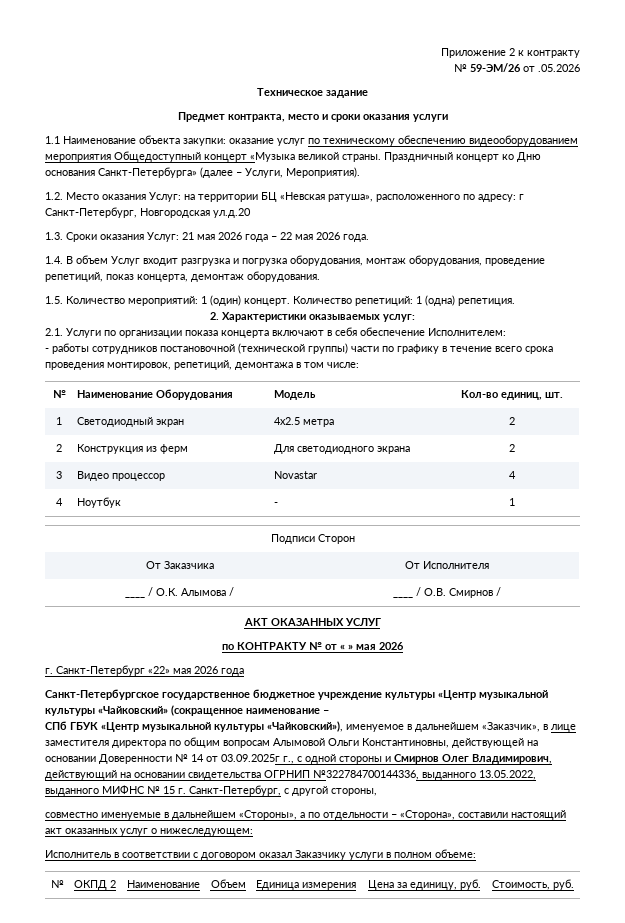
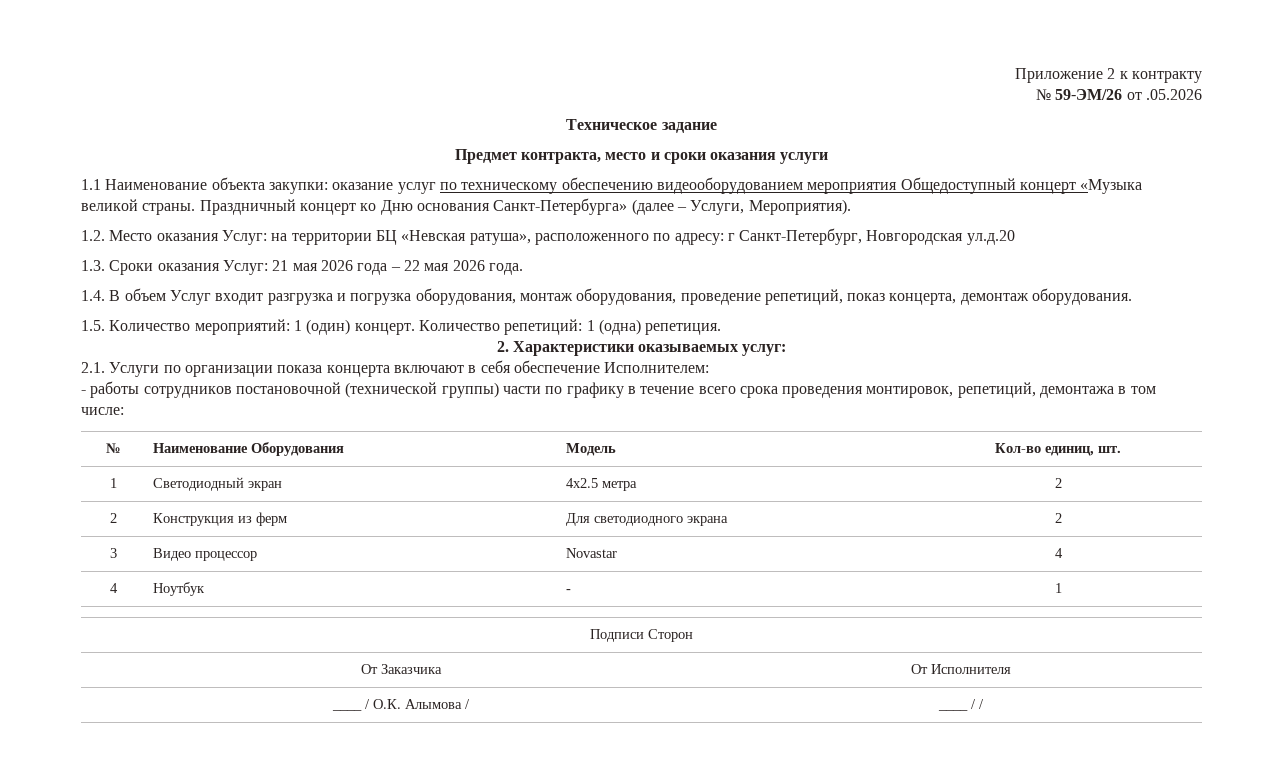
[423,587,501,598] [243,618,381,626] [222,642,404,650] [45,665,244,676] [45,689,548,700] [45,705,329,716] [45,721,576,732] [45,737,538,748] [45,754,552,764] [45,770,536,780] [45,785,377,796] [45,810,566,820] [45,828,253,836] [45,849,476,860] [50,880,64,888] [74,880,116,890] [127,880,200,888] [210,879,246,888] [256,880,356,890] [367,879,481,890] [492,879,574,890] О.В. Смирнов / // АКТ ОКАЗАННЫХ УСЛУГ // по КОНТРАКТУ № от « » мая 2026 // г. Санкт-Петербург «22» мая 2026 года // Санкт-Петербургское государственное бюджетное учреждение культуры «Центр музыкальной культуры «Чайковский» (сокращенное наименование – // СПб ГБУК «Центр музыкальной культуры «Чайковский»), именуемое в дальнейшем «Заказчик», в лице заместителя директора по общим вопросам Алымовой Ольги Константиновны, действующей на основании Доверенности № 14 от 03.09.2025г г., с одной стороны и Смирнов Олег Владимирович, действующий на основании свидетельства ОГРНИП №322784700144336, выданного 13.05.2022, выданного МИФНС № 15 г. Санкт-Петербург, с другой стороны, // совместно именуемые в дальнейшем «Стороны», а по отдельности – «Сторона», составили настоящий акт оказанных услуг о нижеследующем: // Исполнитель в соответствии с договором оказал Заказчику услуги в полном объеме: // № | ОКПД 2 | Наименование | Объем | Единица измерения | Цена за единицу, руб. | Стоимость, руб. -> [979,699,984,709] /

